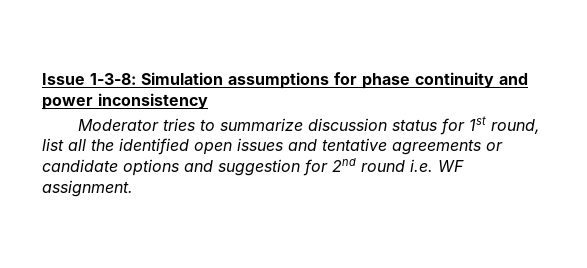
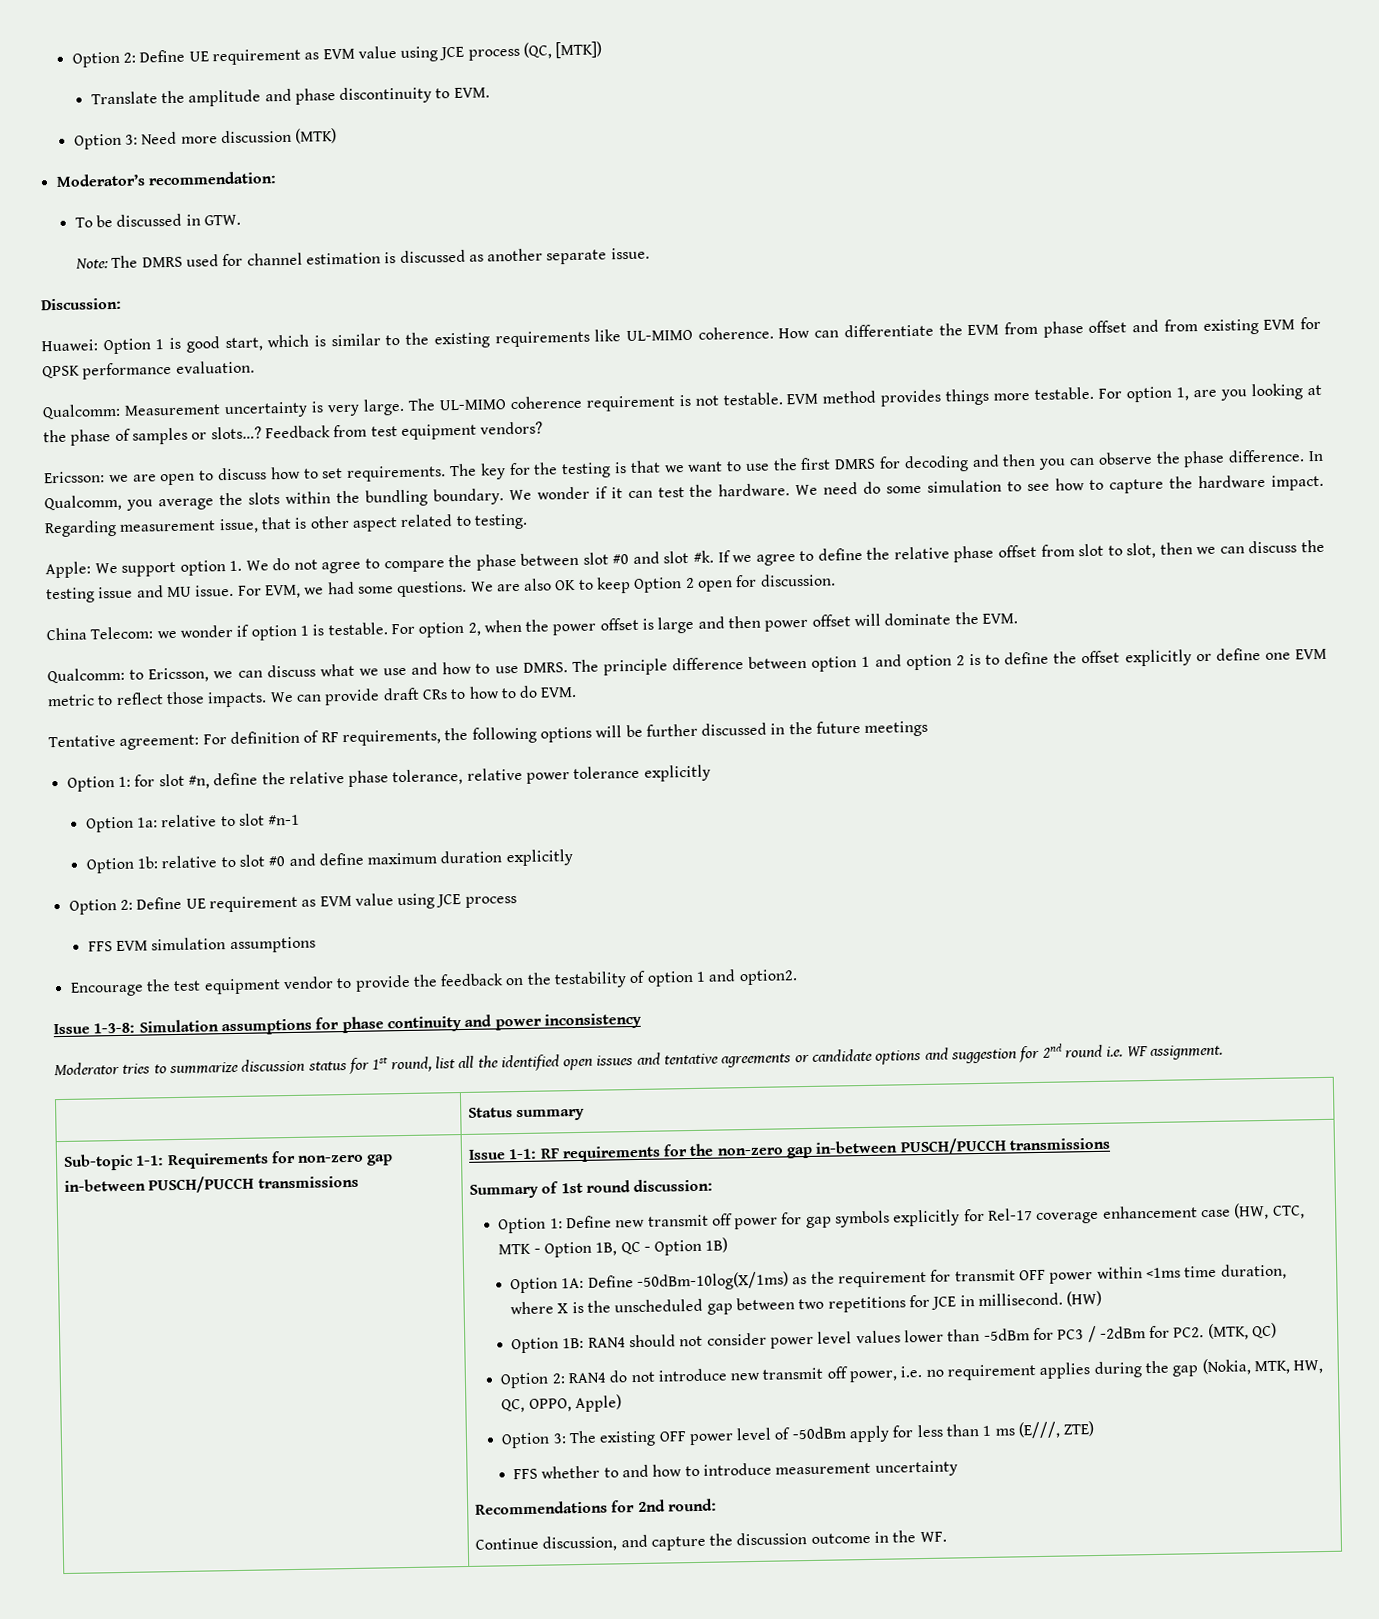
(42, 79) none -> [71,41,603,68] [90,86,490,107] [73,128,338,150] [55,171,277,187] [74,213,241,228] [74,247,650,269] [40,297,122,311] [41,316,1321,355] [42,360,255,380] [42,383,1323,420] [43,421,544,446] [44,449,1324,486] [44,474,1324,512] [44,513,528,538] [45,539,1326,579] [46,573,836,604] [46,611,1019,641] [47,648,1327,684] [47,685,578,708] [48,720,929,750] [66,764,711,792] [85,813,301,833] [85,849,573,874] [68,893,517,915] [87,936,316,954] [69,969,798,997] Option 2: Define UE requirement as EVM value using JCE process (QC, [MTK]) // Translate the amplitude and phase discontinuity to EVM. // Option 3: Need more discussion (MTK) // Moderator’s recommendation: // To be discussed in GTW. // Note: The DMRS used for channel estimation is discussed as another separate issue. // Discussion: // Huawei: Option 1 is good start, which is similar to the existing requirements like UL-MIMO coherence. How can differentiate the EVM from phase offset and from existing EVM for QPSK performance evaluation. // Qualcomm: Measurement uncertainty is very large. The UL-MIMO coherence requirement is not testable. EVM method provides things more testable. For option 1, are you looking at the phase of samples or slots…? Feedback from test equipment vendors? // Ericsson: we are open to discuss how to set requirements. The key for the testing is that we want to use the first DMRS for decoding and then you can observe the phase difference. In Qualcomm, you average the slots within the bundling boundary. We wonder if it can test the hardware. We need do some simulation to see how to capture the hardware impact. Regarding measurement issue, that is other aspect related to testing. // Apple: We support option 1. We do not agree to compare the phase between slot #0 and slot #k. If we agree to define the relative phase offset from slot to slot, then we can discuss the testing issue and MU issue. For EVM, we had some questions. We are also OK to keep Option 2 open for discussion. // China Telecom: we wonder if option 1 is testable. For option 2, when the power offset is large and then power offset will dominate the EVM. // Qualcomm: to Ericsson, we can discuss what we use and how to use DMRS. The principle difference between option 1 and option 2 is to define the offset explicitly or define one EVM metric to reflect those impacts. We can provide draft CRs to how to do EVM. // Tentative agreement: For definition of RF requirements, the following options will be further discussed in the future meetings // Option 1: for slot #n, define the relative phase tolerance, relative power tolerance explicitly // Option 1a: relative to slot #n-1 // Option 1b: relative to slot #0 and define maximum duration explicitly // Option 2: Define UE requirement as EVM value using JCE process // FFS EVM simulation assumptions // Encourage the test equipment vendor to provide the feedback on the testability of option 1 and option2. //
(133, 188) none -> [467,1107,586,1122] [62,1150,394,1171] [63,1175,359,1194] [467,1137,1111,1163] [468,1178,714,1199] [498,1202,1305,1234] [498,1237,729,1258] [510,1263,1287,1294] [510,1290,1103,1315] [511,1322,1278,1354] [500,1358,1324,1389] [501,1394,622,1413] [501,1421,1095,1449] [513,1460,958,1480] [474,1498,717,1515] [474,1530,947,1552] // | Status summary // Sub-topic 1-1: Requirements for non-zero gap in-between PUSCH/PUCCH transmissions | Issue 1-1: RF requirements for the non-zero gap in-between PUSCH/PUCCH transmissions // Summary of 1st round discussion: // Option 1: Define new transmit off power for gap symbols explicitly for Rel-17 coverage enhancement case (HW, CTC, MTK - Option 1B, QC - Option 1B) // Option 1A: Define -50dBm-10log(X/1ms) as the requirement for transmit OFF power within <1ms time duration, where X is the unscheduled gap between two repetitions for JCE in millisecond. (HW) // Option 1B: RAN4 should not consider power level values lower than -5dBm for PC3 / -2dBm for PC2. (MTK, QC) // Option 2: RAN4 do not introduce new transmit off power, i.e. no requirement applies during the gap (Nokia, MTK, HW, QC, OPPO, Apple) // Option 3: The existing OFF power level of -50dBm apply for less than 1 ms (E///, ZTE) // FFS whether to and how to introduce measurement uncertainty // Recommendations for 2nd round: // Continue discussion, and capture the discussion outcome in the WF.

